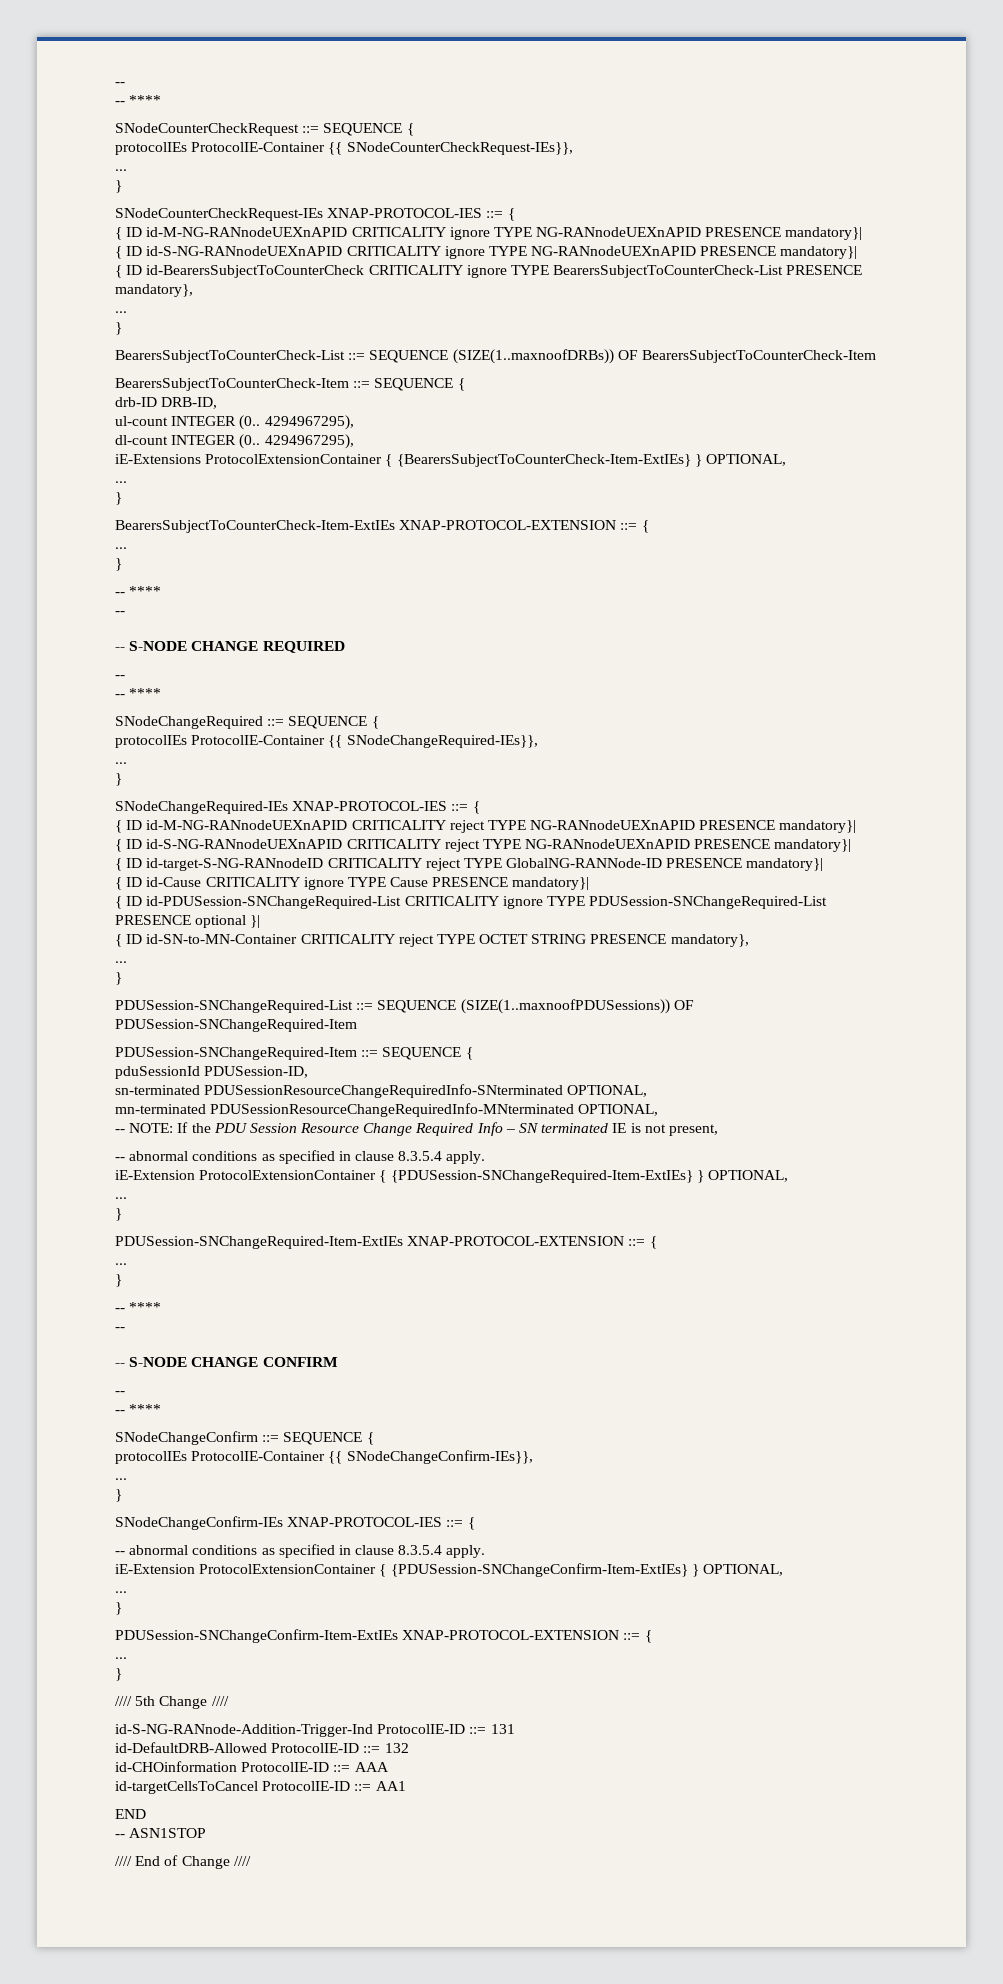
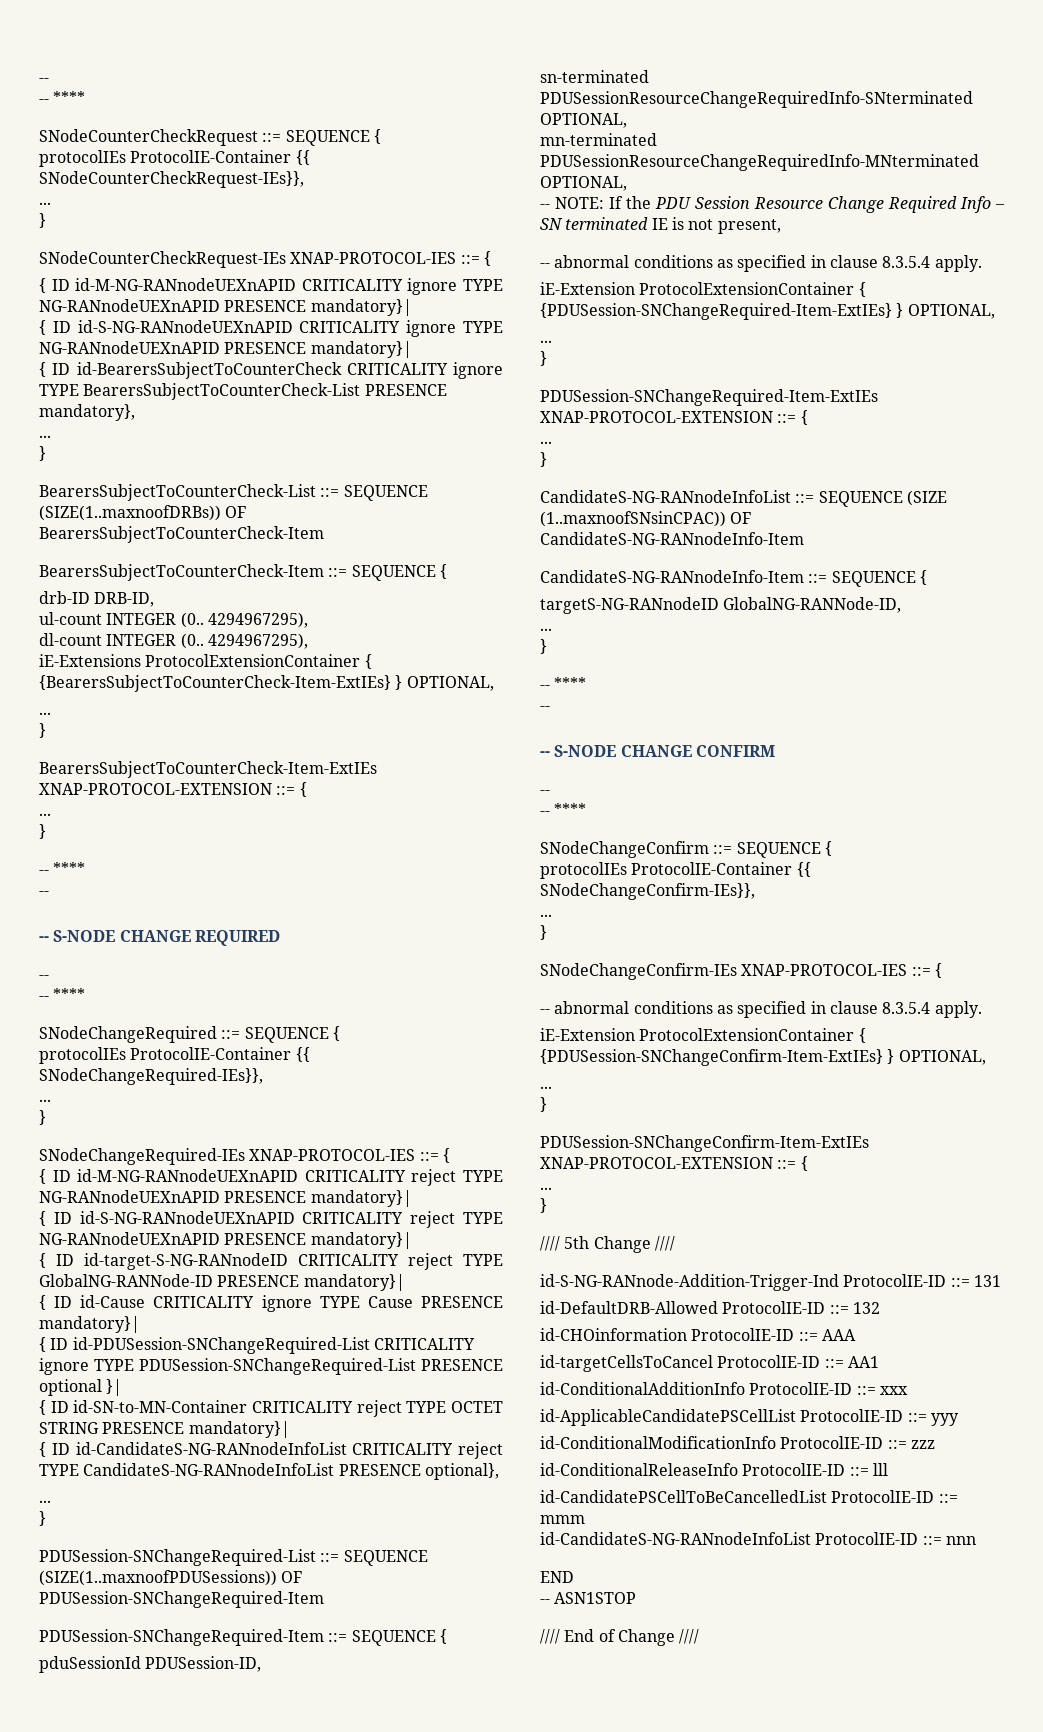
[670,934,749,947] mandatory}, -> [188,1421,290,1438] [39,1442,503,1459] [39,1463,499,1480] mandatory}| // { ID id-CandidateS-NG-RANnodeInfoList CRITICALITY reject TYPE CandidateS-NG-RANnodeInfoList PRESENCE optional},
(122, 1280) none -> [540,490,947,507] [540,511,752,527] [540,532,804,545] [540,570,927,587] [540,597,902,614] [540,628,552,631] [540,639,547,654] // CandidateS-NG-RANnodeInfoList ::= SEQUENCE (SIZE (1..maxnoofSNsinCPAC)) OF CandidateS-NG-RANnodeInfo-Item // CandidateS-NG-RANnodeInfo-Item ::= SEQUENCE { // targetS-NG-RANnodeID GlobalNG-RANNode-ID, // ... // }
(406, 1786) none -> [540,1382,908,1395] [540,1409,959,1426] [540,1436,935,1449] [540,1463,888,1476] [540,1490,958,1503] [540,1515,585,1524] [540,1532,976,1545] // id-ConditionalAdditionInfo ProtocolIE-ID ::= xxx // id-ApplicableCandidatePSCellList ProtocolIE-ID ::= yyy // id-ConditionalModificationInfo ProtocolIE-ID ::= zzz // id-ConditionalReleaseInfo ProtocolIE-ID ::= lll // id-CandidatePSCellToBeCancelledList ProtocolIE-ID ::= mmm // id-CandidateS-NG-RANnodeInfoList ProtocolIE-ID ::= nnn

